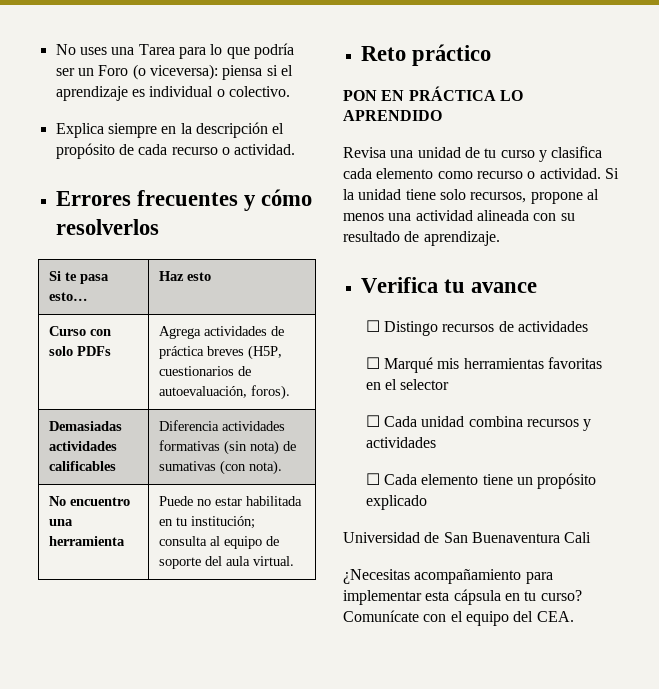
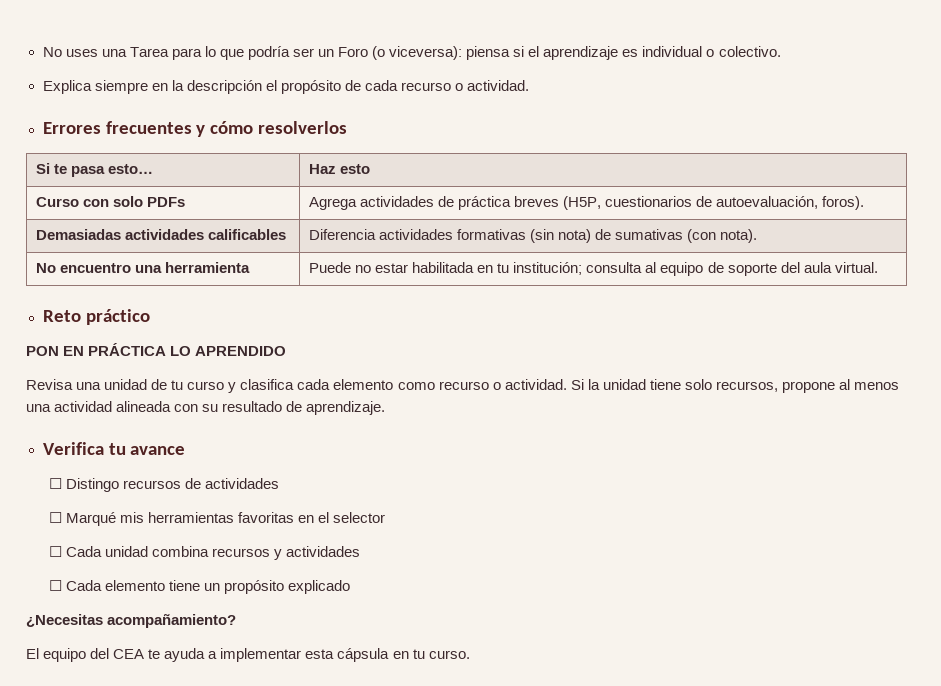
[343,532,592,543] [343,569,553,584] Universidad de San Buenaventura Cali // ¿Necesitas acompañamiento para -> [26,613,237,628] [26,648,218,662] ¿Necesitas acompañamiento? // El equipo del CEA te ayuda a
[540,590,582,601] [343,610,574,626] curso? Comunícate con el equipo del CEA. -> [428,650,470,659] curso.

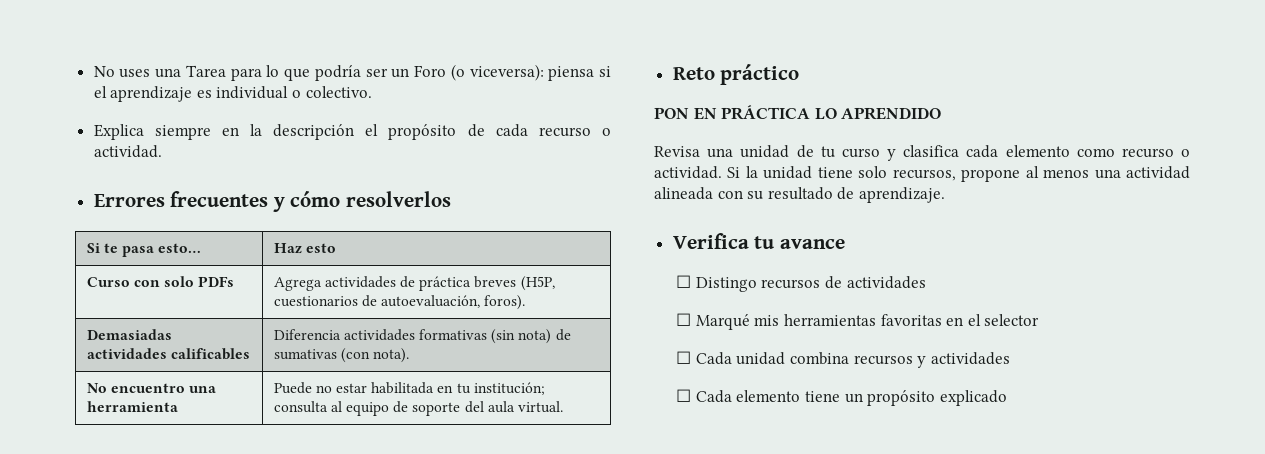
[26,613,237,628] [26,648,470,662] // ¿Necesitas acompañamiento? // El equipo del CEA te ayuda a implementar esta cápsula en tu curso. -> (1007, 398) none

